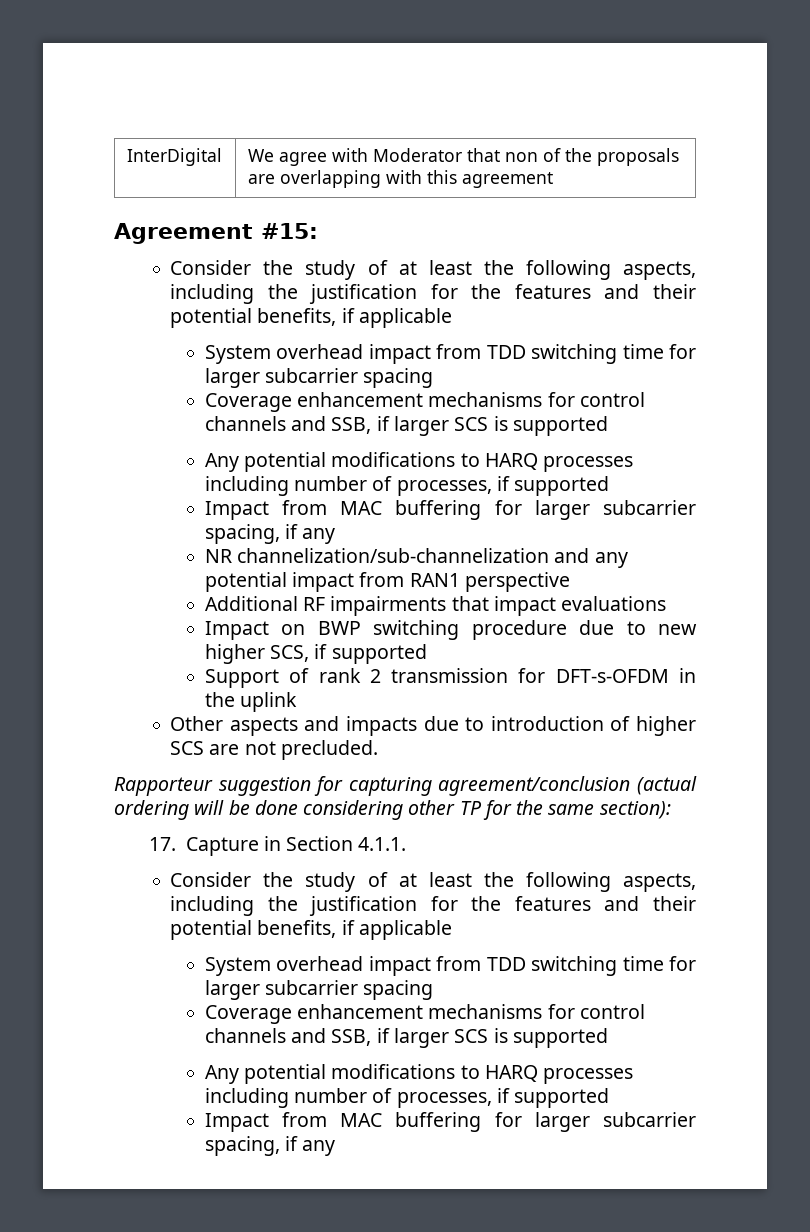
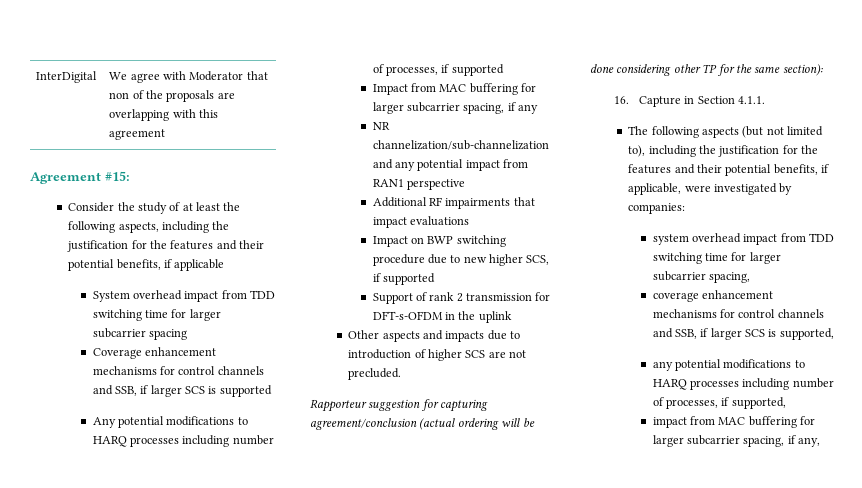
[148,837,176,851] 17. -> [614,96,630,104] 16.
[170,872,696,892] Consider the study of at least the following aspects, -> [628,126,824,138] [628,145,646,157] The following aspects (but not limited to),
[358,920,452,940] [204,956,696,976] [204,980,434,1000] [204,1005,292,1024] applicable // System overhead impact from TDD switching time for larger subcarrier spacing // Coverage -> [628,183,793,195] [628,203,686,214] [652,233,835,245] [652,252,781,264] [652,271,750,283] [652,292,699,302] applicable, were investigated by companies: // system overhead impact from TDD switching time for larger subcarrier spacing, // coverage
[512,1028,608,1048] [204,1065,239,1084] supported // Any -> [779,328,834,340] [652,361,673,371] supported, // any
[514,1088,610,1108] [204,1112,696,1132] [204,1136,336,1156] supported // Impact from MAC buffering for larger subcarrier spacing, if any -> [731,397,786,409] [652,416,816,428] [652,435,821,447] supported, // impact from MAC buffering for larger subcarrier spacing, if any,

